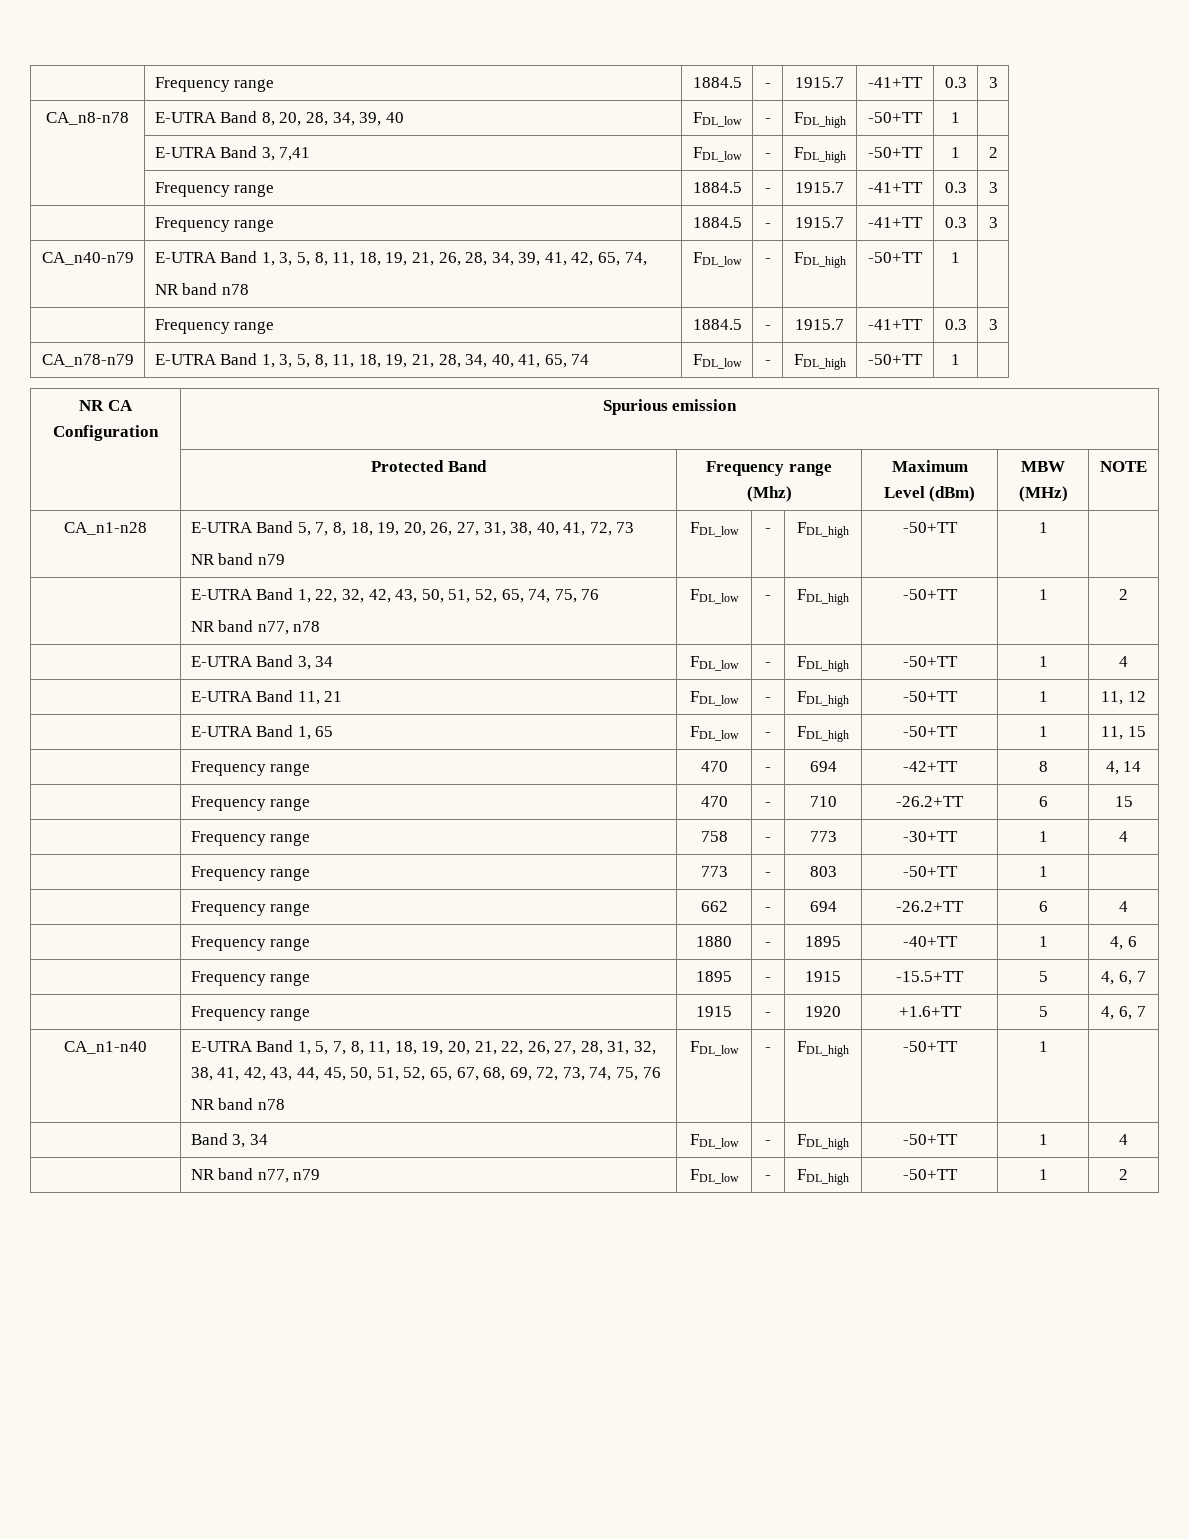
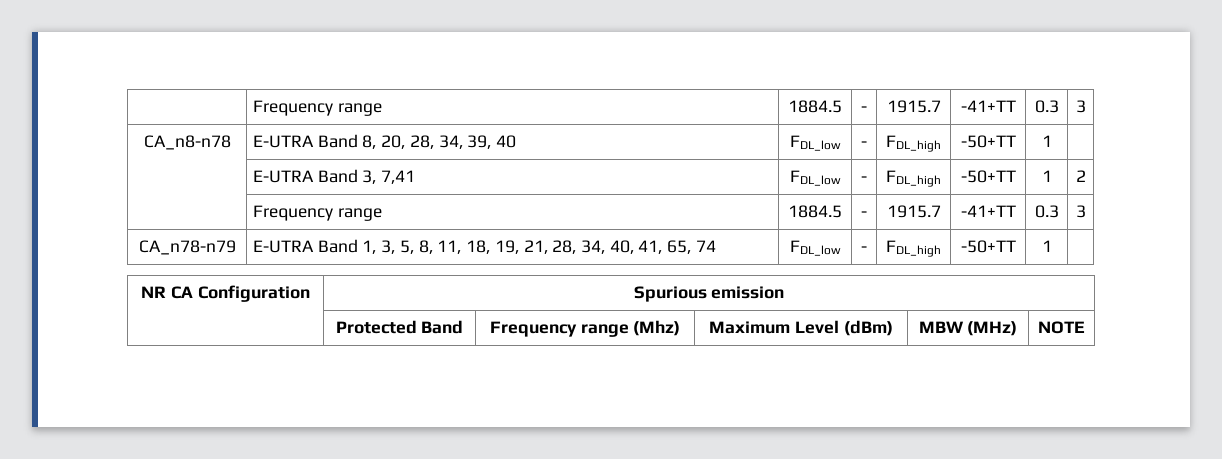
[154,217,275,232] [692,217,742,228] [764,223,771,228] [795,217,844,228] [868,217,923,228] [944,217,967,228] [988,217,998,228] [41,252,134,265] [154,251,647,266] [154,283,249,295] [692,252,742,267] [764,258,771,263] [793,252,846,268] [868,252,923,263] [951,252,960,263] [154,319,275,334] [692,319,742,330] [764,325,771,330] [795,319,844,330] [868,319,923,330] [944,319,967,330] [988,319,998,330] // | Frequency range | 1884.5 | - | 1915.7 | -41+TT | 0.3 | 3 // CA_n40-n79 | E-UTRA Band 1, 3, 5, 8, 11, 18, 19, 21, 26, 28, 34, 39, 41, 42, 65, 74, // NR band n78 | FDL_low | - | FDL_high | -50+TT | 1 | // | Frequency range | 1884.5 | - | 1915.7 | -41+TT | 0.3 | 3 -> (1086, 211) none
[64,522,147,535] [190,521,635,536] [190,553,285,565] [689,522,739,537] [765,528,771,533] [797,522,849,538] [902,522,958,533] [1038,522,1048,533] [190,588,600,603] [190,620,321,635] [689,589,739,604] [765,595,771,600] [797,589,849,605] [902,589,958,600] [1038,589,1048,600] [1119,589,1128,600] [190,655,334,670] [689,656,739,671] [765,662,771,667] [797,656,849,672] [902,656,958,667] [1038,656,1048,667] [1119,656,1128,667] [190,690,343,705] [689,691,739,706] [765,697,771,702] [797,691,849,707] [902,691,958,702] [1038,691,1048,702] [1101,691,1146,705] [190,725,334,740] [689,726,739,741] [765,732,771,737] [797,726,849,742] [902,726,958,737] [1038,726,1048,737] [1101,726,1146,740] [190,761,311,776] [700,761,728,772] [765,767,771,772] [809,761,837,772] [902,761,958,772] [1038,761,1048,772] [1105,761,1142,775] [190,796,311,811] [700,796,728,807] [765,802,771,807] [809,796,837,807] [896,796,964,807] [1038,796,1048,807] [1114,796,1133,807] [190,831,311,846] [700,831,728,842] [765,837,771,842] [809,831,837,842] [902,831,958,842] [1038,831,1048,842] [1119,831,1128,842] [190,866,311,881] [700,866,728,877] [765,872,771,877] [809,866,837,877] [902,866,958,877] [1038,866,1048,877] [190,901,311,916] [700,901,728,912] [765,907,771,912] [809,901,837,912] [896,901,964,912] [1038,901,1048,912] [1119,901,1128,912] [190,936,311,951] [696,936,732,947] [765,942,771,947] [805,936,841,947] [902,936,958,947] [1038,936,1048,947] [1110,936,1137,950] [190,971,311,986] [696,971,732,982] [765,977,771,982] [805,971,841,982] [896,971,964,982] [1038,971,1048,982] [1101,971,1146,985] [190,1006,311,1021] [696,1006,732,1017] [765,1012,771,1017] [805,1006,841,1017] [898,1006,962,1017] [1038,1006,1048,1017] [1101,1006,1146,1020] [64,1041,147,1054] [190,1040,657,1055] [190,1067,661,1081] [190,1098,285,1110] [689,1041,739,1056] [765,1047,771,1052] [797,1041,849,1057] [902,1041,958,1052] [1038,1041,1048,1052] [190,1133,268,1148] [689,1134,739,1149] [765,1140,771,1145] [797,1134,849,1150] [902,1134,958,1145] [1038,1134,1048,1145] [1119,1134,1128,1145] [190,1168,321,1183] [689,1169,739,1184] [765,1175,771,1180] [797,1169,849,1185] [902,1169,958,1180] [1038,1169,1048,1180] [1119,1169,1128,1180] // CA_n1-n28 | E-UTRA Band 5, 7, 8, 18, 19, 20, 26, 27, 31, 38, 40, 41, 72, 73 // NR band n79 | FDL_low | - | FDL_high | -50+TT | 1 | // | E-UTRA Band 1, 22, 32, 42, 43, 50, 51, 52, 65, 74, 75, 76 // NR band n77, n78 | FDL_low | - | FDL_high | -50+TT | 1 | 2 // | E-UTRA Band 3, 34 | FDL_low | - | FDL_high | -50+TT | 1 | 4 // | E-UTRA Band 11, 21 | FDL_low | - | FDL_high | -50+TT | 1 | 11, 12 // | E-UTRA Band 1, 65 | FDL_low | - | FDL_high | -50+TT | 1 | 11, 15 // | Frequency range | 470 | - | 694 | -42+TT | 8 | 4, 14 // | Frequency range | 470 | - | 710 | -26.2+TT | 6 | 15 // | Frequency range | 758 | - | 773 | -30+TT | 1 | 4 // | Frequency range | 773 | - | 803 | -50+TT | 1 | // | Frequency range | 662 | - | 694 | -26.2+TT | 6 | 4 // | Frequency range | 1880 | - | 1895 | -40+TT | 1 | 4, 6 // | Frequency range | 1895 | - | 1915 | -15.5+TT | 5 | 4, 6, 7 // | Frequency range | 1915 | - | 1920 | +1.6+TT | 5 | 4, 6, 7 // CA_n1-n40 | E-UTRA Band 1, 5, 7, 8, 11, 18, 19, 20, 21, 22, 26, 27, 28, 31, 32, 38, 41, 42, 43, 44, 45, 50, 51, 52, 65, 67, 68, 69, 72, 73, 74, 75, 76 // NR band n78 | FDL_low | - | FDL_high | -50+TT | 1 | // | Band 3, 34 | FDL_low | - | FDL_high | -50+TT | 1 | 4 // | NR band n77, n79 | FDL_low | - | FDL_high | -50+TT | 1 | 2 -> (1085, 327) none

